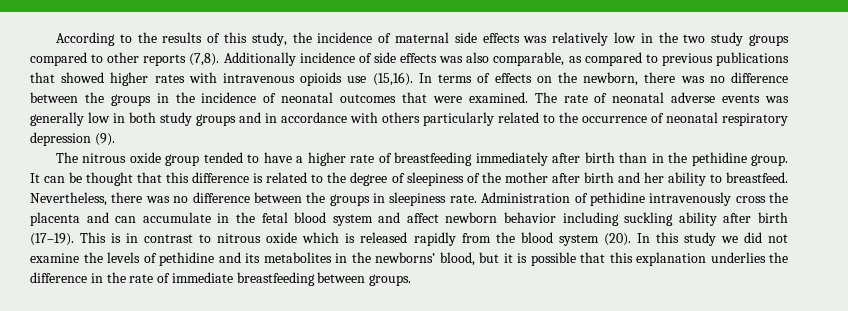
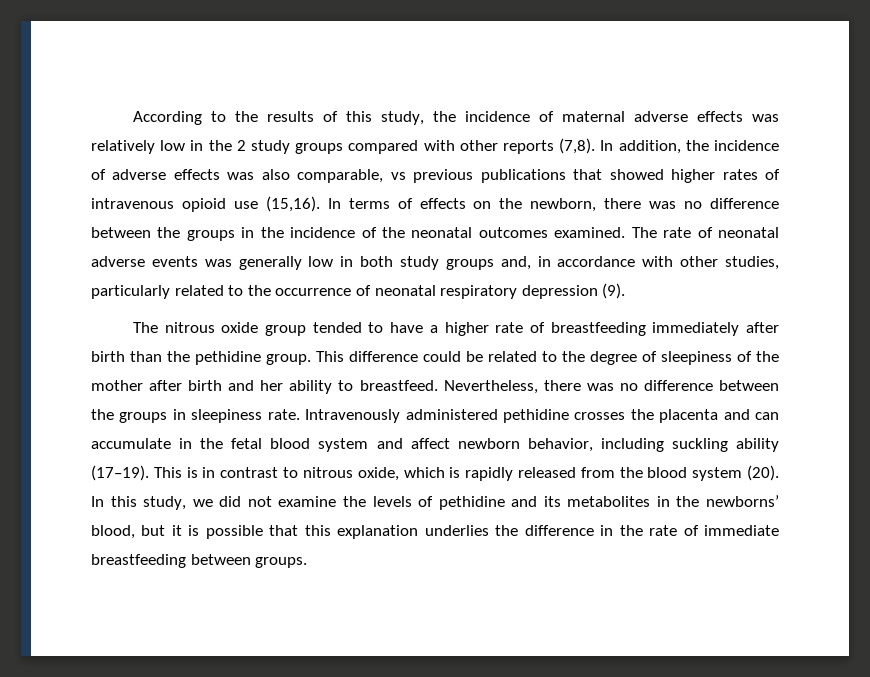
[454,32,477,43] side -> [633,111,688,122] adverse
[683,34,706,43] two -> [236,140,246,151] 2
[91,54,104,63] to -> [423,140,455,151] with
[223,52,396,66] Additionally incidence of side -> [600,140,779,154] [91,169,167,180] In addition, the incidence of adverse
[568,52,658,66] as compared to -> [390,172,406,180] vs
[188,72,343,86] with intravenous opioids -> [764,169,780,180] [91,198,226,212] of intravenous opioid
(277, 98) none -> [382,227,405,238] the
[402,92,462,103] that were -> (548, 232) none
[239,112,261,123] and -> [500,256,531,270] and,
[382,112,420,123] others -> [680,256,779,270] other studies,
[651,153,664,163] in -> (162, 356) none
[30,172,264,186] It can be thought that this difference is -> [316,351,483,362] This difference could be
[481,192,766,206] Administration of pethidine intravenously cross -> [305,409,626,423] Intravenously administered pethidine crosses
[504,212,557,223] behavior -> [527,438,593,452] behavior,
[723,212,789,223] after birth -> (779, 445) none
[266,232,298,243] oxide -> [357,467,399,481] oxide,
[360,232,456,246] released rapidly -> [465,467,576,481] rapidly released
[683,232,716,246] study -> [143,496,187,510] study,

